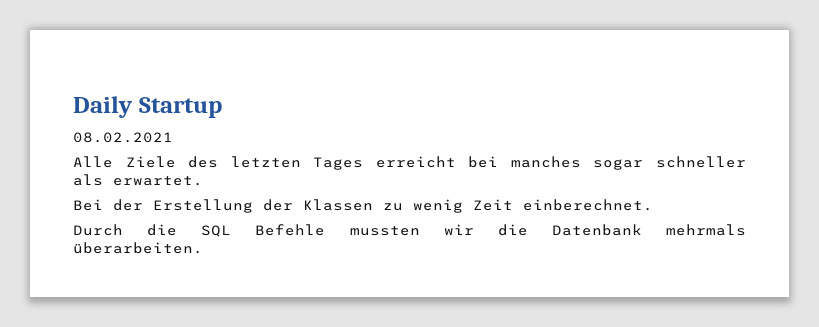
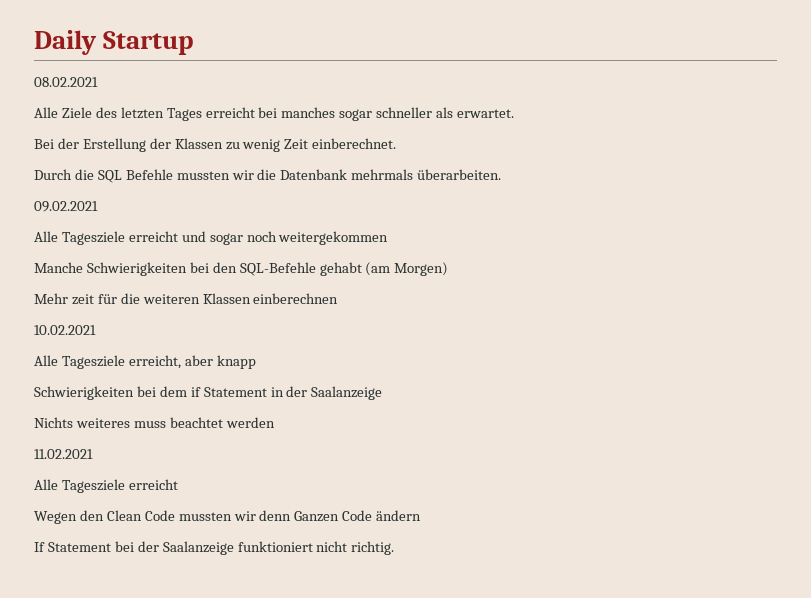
(203, 248) none -> [34,201,98,212] [34,231,389,245] [34,262,449,276] [34,293,339,305] [34,325,96,335] [34,355,256,369] [34,386,383,400] [34,417,275,428] [34,449,93,459] [34,479,178,493] [34,510,422,524] [34,541,395,555] // 09.02.2021 // Alle Tagesziele erreicht und sogar noch weitergekommen // Manche Schwierigkeiten bei den SQL-Befehle gehabt (am Morgen) // Mehr zeit für die weiteren Klassen einberechnen // 10.02.2021 // Alle Tagesziele erreicht, aber knapp // Schwierigkeiten bei dem if Statement in der Saalanzeige // Nichts weiteres muss beachtet werden // 11.02.2021 // Alle Tagesziele erreicht // Wegen den Clean Code mussten wir denn Ganzen Code ändern // If Statement bei der Saalanzeige funktioniert nicht richtig.

